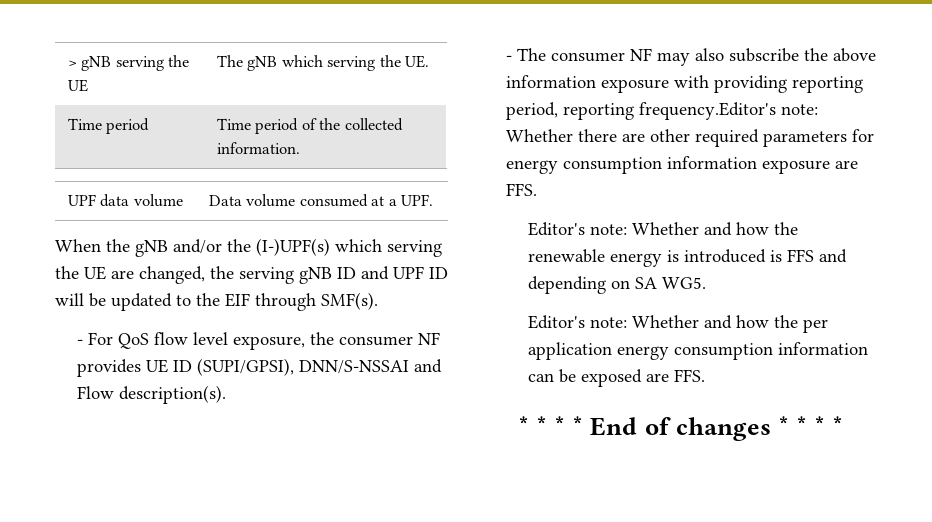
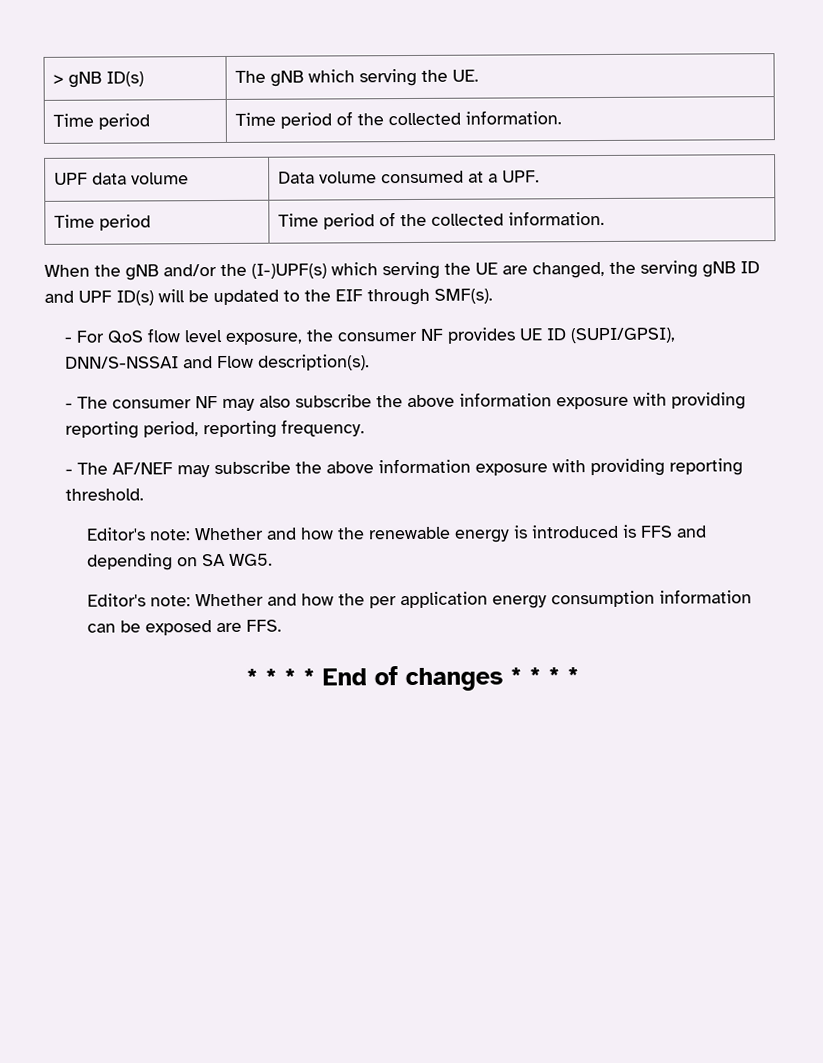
[115,55,190,71] [67,79,88,92] serving the UE -> [105,71,144,87] ID(s)
(434, 200) none -> [53,214,151,231] [277,210,605,230] // Time period | Time period of the collected information.
[429,267,448,279] ID -> [116,290,154,306] ID(s)
[639,102,819,120] [506,129,875,147] [506,156,859,174] [506,183,538,196] frequency.Editor's note: Whether there are other required parameters for energy consumption information exposure are FFS. -> [281,419,366,437] [65,458,744,478] [65,488,145,501] frequency. // - The AF/NEF may subscribe the above information exposure with providing reporting threshold.

